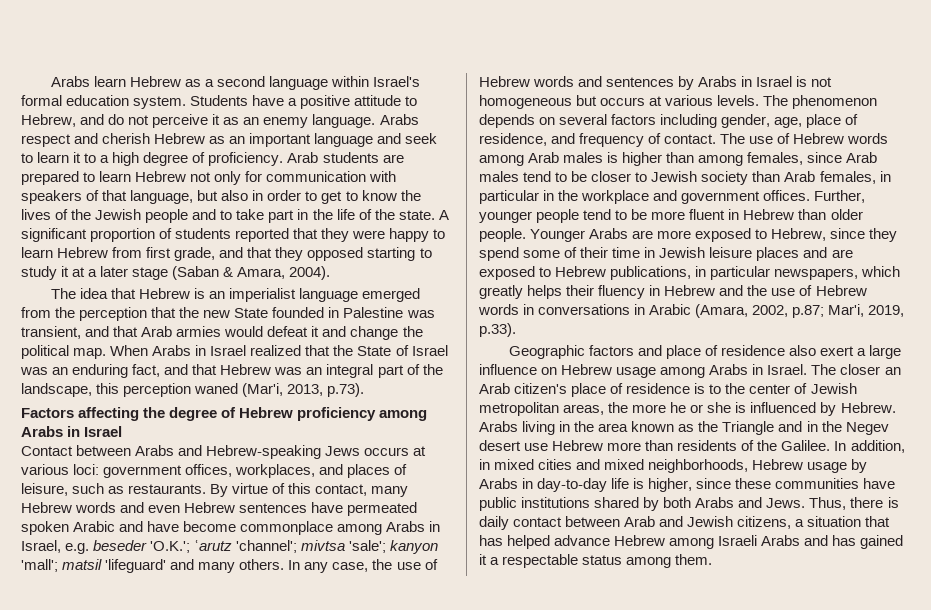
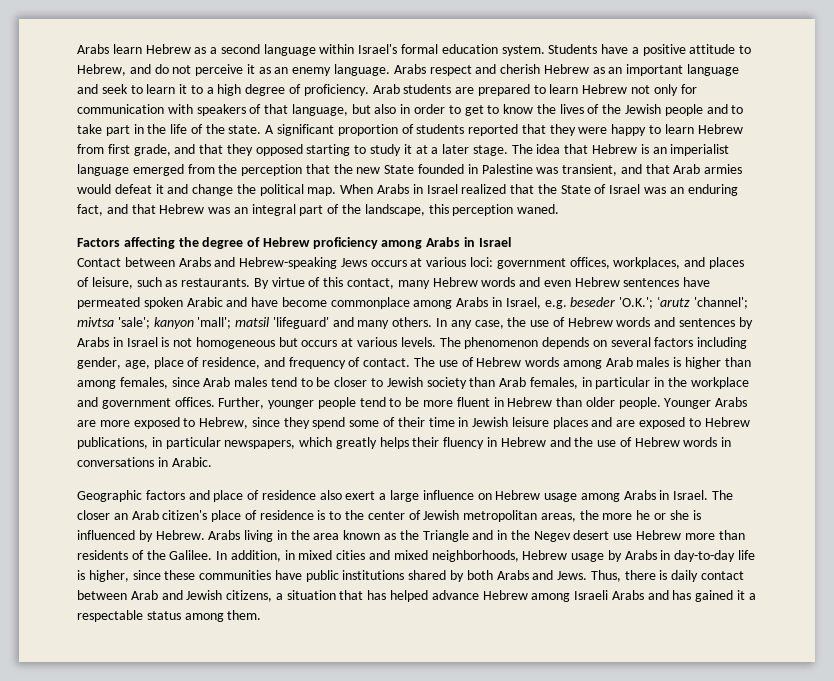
[132,266,331,280] stage (Saban & Amara, 2004). // -> [472,145,508,156] stage.
[194,383,365,397] waned (Mar'i, 2013, p.73). -> [517,204,560,214] waned.
[649,304,905,318] [479,323,516,337] Arabic (Amara, 2002, p.87; Mar'i, 2019, p.33). -> [171,457,212,467] Arabic.

